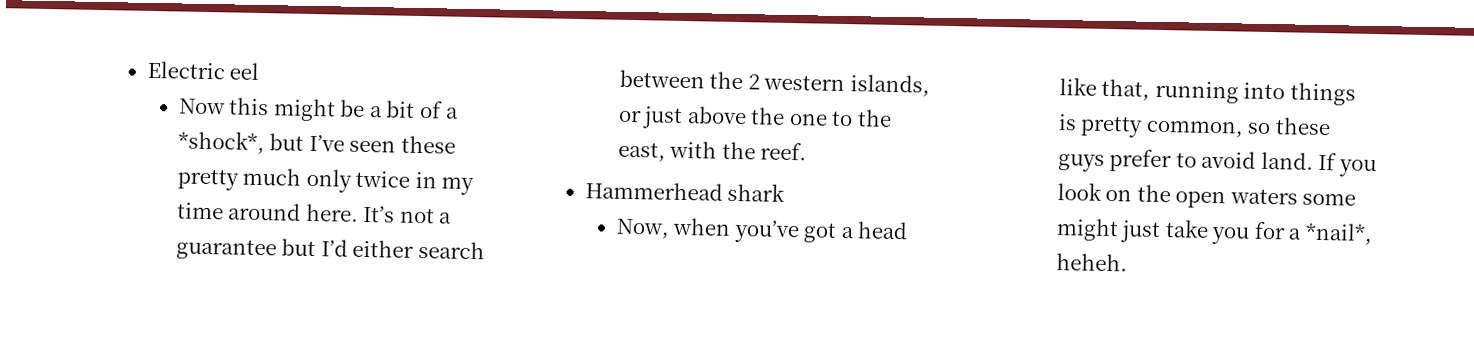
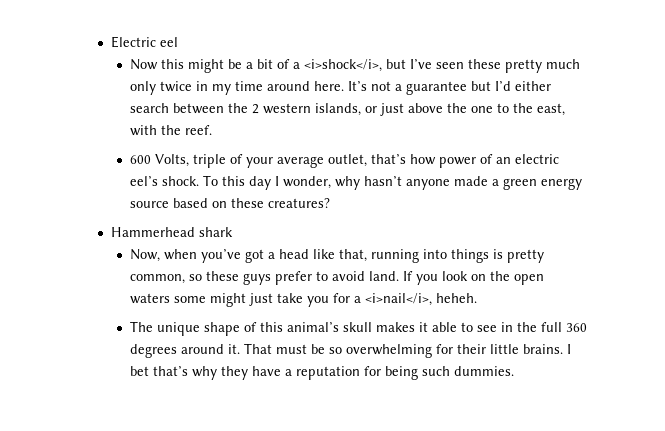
[177,130,265,155] *shock*, -> [304,59,383,72] <i>shock</i>,
(808, 151) none -> [130,154,560,168] [130,175,583,190] [130,198,331,208] // 600 Volts, triple of your average outlet, that’s how power of an electric eel’s shock. To this day I wonder, why hasn’t anyone made a green energy source based on these creatures?
[1304,222,1373,245] *nail*, -> [365,293,433,306] <i>nail</i>,
(1128, 262) none -> [130,321,588,336] [130,343,572,358] [130,366,515,380] // The unique shape of this animal’s skull makes it able to see in the full 360 degrees around it. That must be so overwhelming for their little brains. I bet that’s why they have a reputation for being such dummies.

